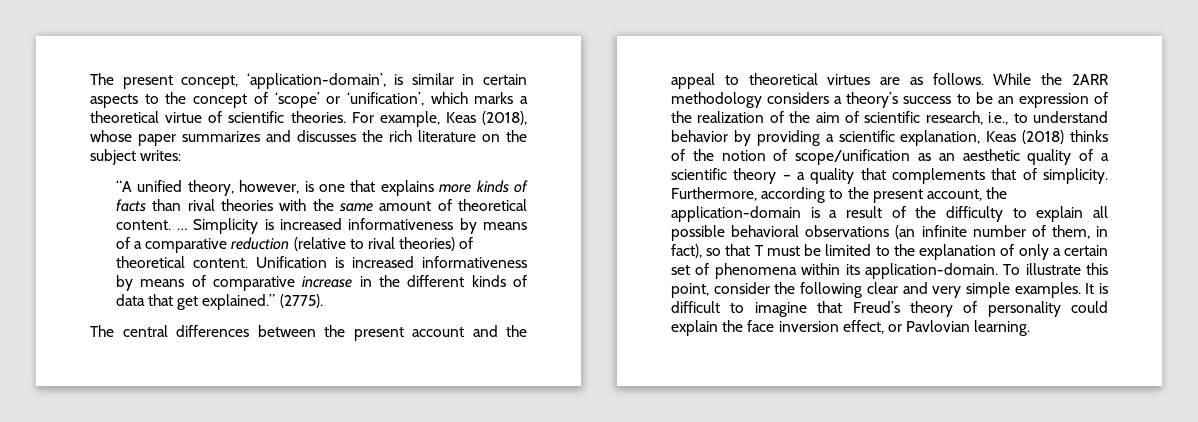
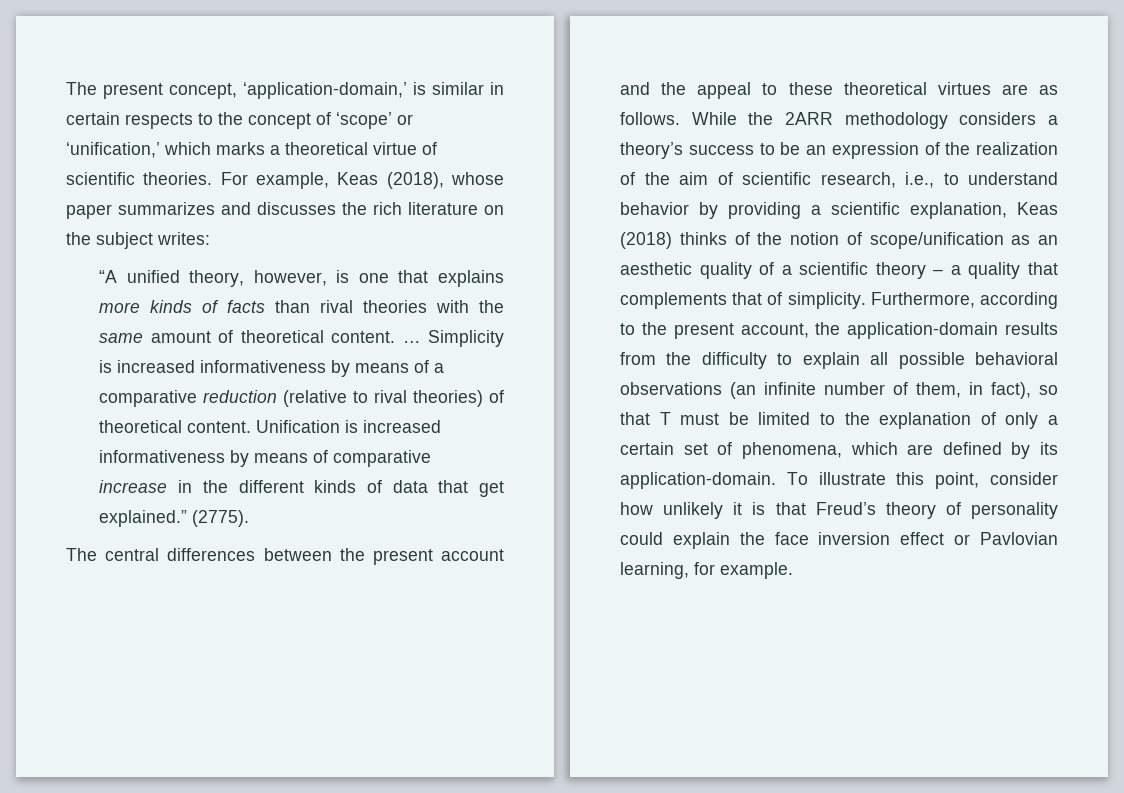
[246,73,386,89] ‘application-domain’, -> [243,82,407,99] ‘application-domain,’
[90,94,138,108] aspects -> [125,113,193,129] respects
[346,92,424,106] ‘unification’, -> [66,142,160,158] ‘unification,’
(739, 80) none -> [788,82,833,95] these
[810,206,906,218] is a result of -> [1005,322,1058,335] [620,352,656,365] results from
[714,263,841,279] phenomena within -> [741,442,1031,459] phenomena, which are defined by
[774,282,1108,298] [671,301,807,317] the following clear and very simple examples. It is difficult to imagine -> [620,502,766,519] how unlikely it is
[842,320,884,334] effect, -> [900,532,945,545] effect
[974,320,1031,336] learning. -> [620,562,793,579] learning, for example.

